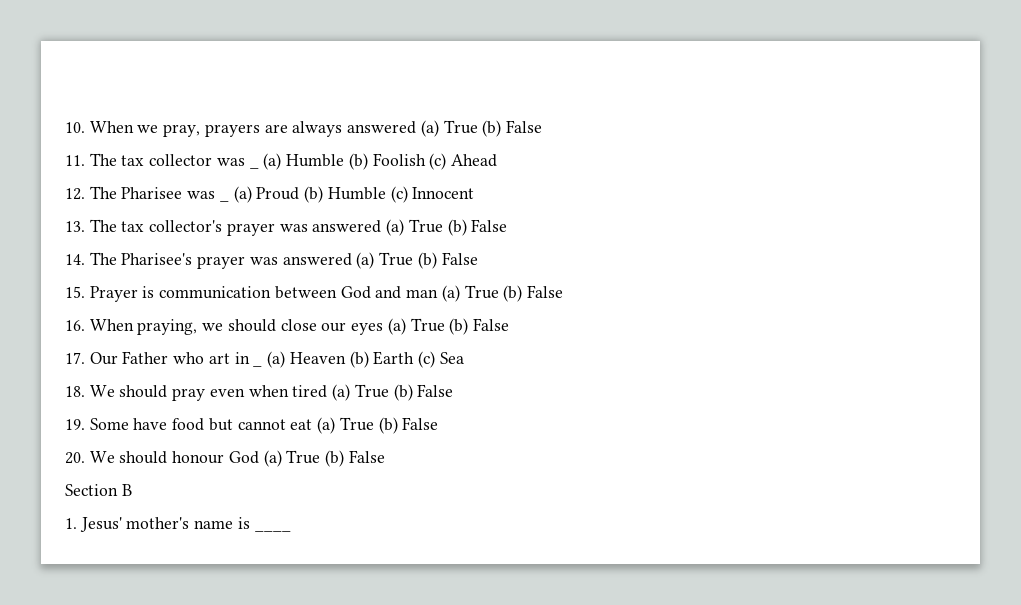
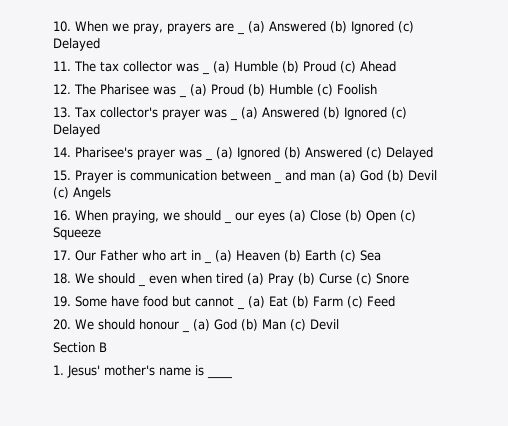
[292,120,542,137] always answered (a) True (b) False -> [237,21,414,35] [53,38,100,51] _ (a) Answered (b) Ignored (c) Delayed
[372,153,426,166] Foolish -> [303,61,336,72] Proud
[412,187,475,199] Innocent -> [337,84,377,95] Foolish
[89,219,145,232] The tax -> [74,107,96,118] Tax
[312,219,508,236] answered (a) True (b) False -> [229,107,407,121] [53,124,100,137] _ (a) Answered (b) Ignored (c) Delayed
[89,252,117,265] The -> (71, 152) none
[282,252,478,269] answered (a) True (b) False -> [205,147,433,161] _ (a) Ignored (b) Answered (c) Delayed
[340,286,371,299] God -> [274,180,281,184] _
[464,285,563,302] True (b) False -> [360,170,437,182] [53,187,111,200] God (b) Devil (c) Angels
[280,319,317,331] close -> [224,220,231,224] _
[410,318,509,335] True (b) False -> [310,210,416,223] [53,227,101,240] Close (b) Open (c) Squeeze
[172,388,206,401] pray -> [138,283,145,287] _
[354,384,454,401] True (b) False -> [268,273,409,286] Pray (b) Curse (c) Snore
[290,417,439,434] [65,450,385,467] eat (a) True (b) False // 20. We should honour God (a) True (b) False -> [237,296,395,310] [53,319,339,333] _ (a) Eat (b) Farm (c) Feed // 20. We should honour _ (a) God (b) Man (c) Devil

